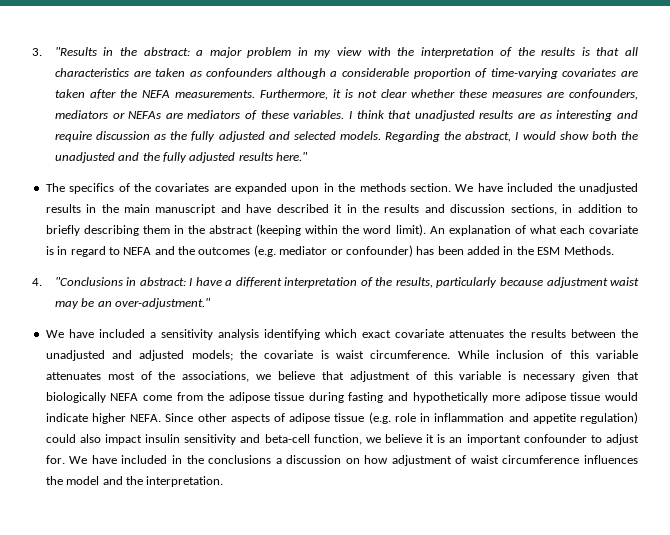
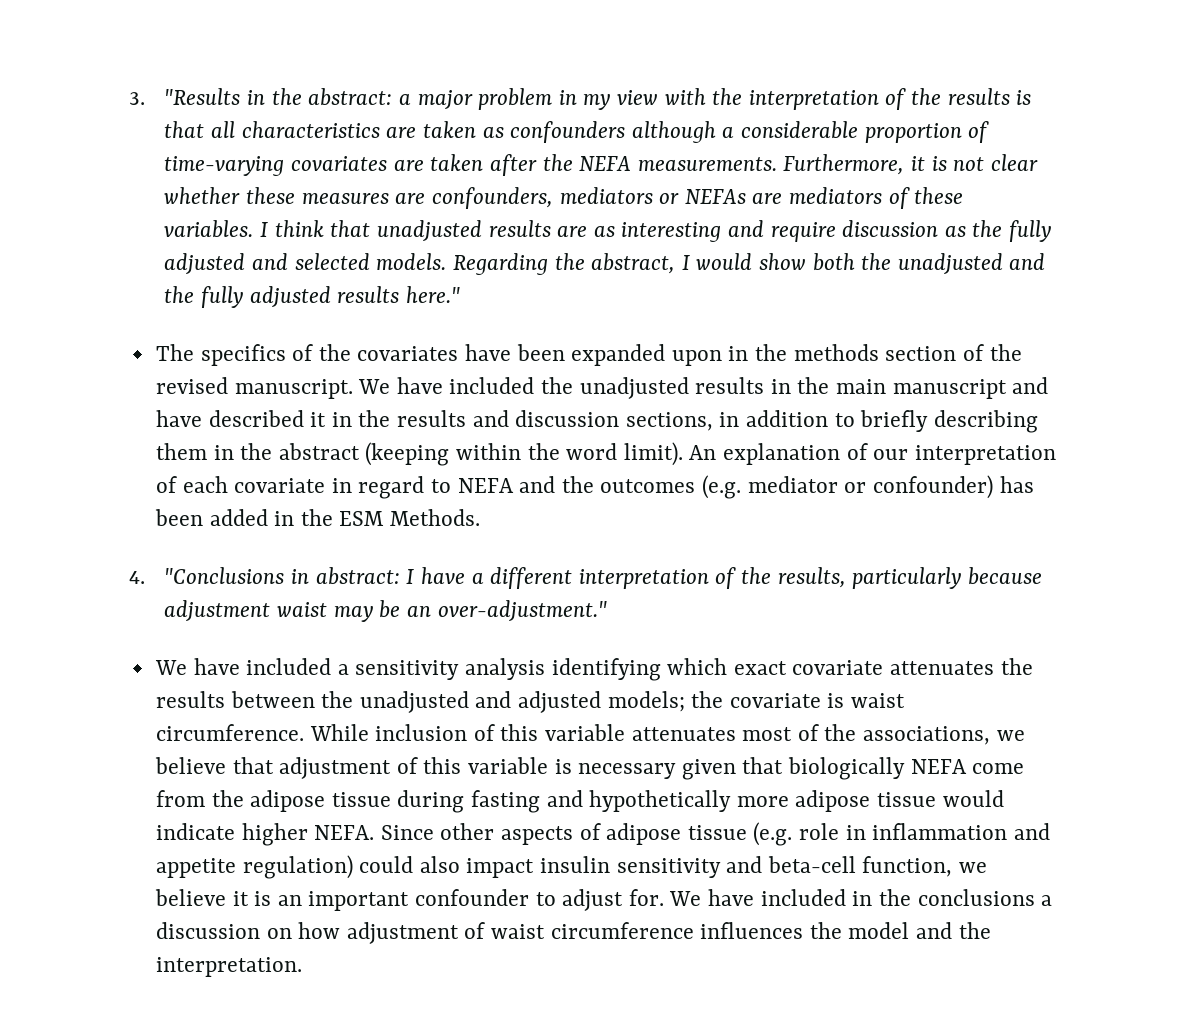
[213,186,231,192] are -> [465,344,565,361] have been
[410,183,452,192] section. -> [885,344,1022,361] [155,377,353,399] section of the revised manuscript.
[529,225,557,234] what -> [873,445,1056,465] [155,476,177,493] our interpretation of
[45,246,54,255] is -> (326, 485) none

